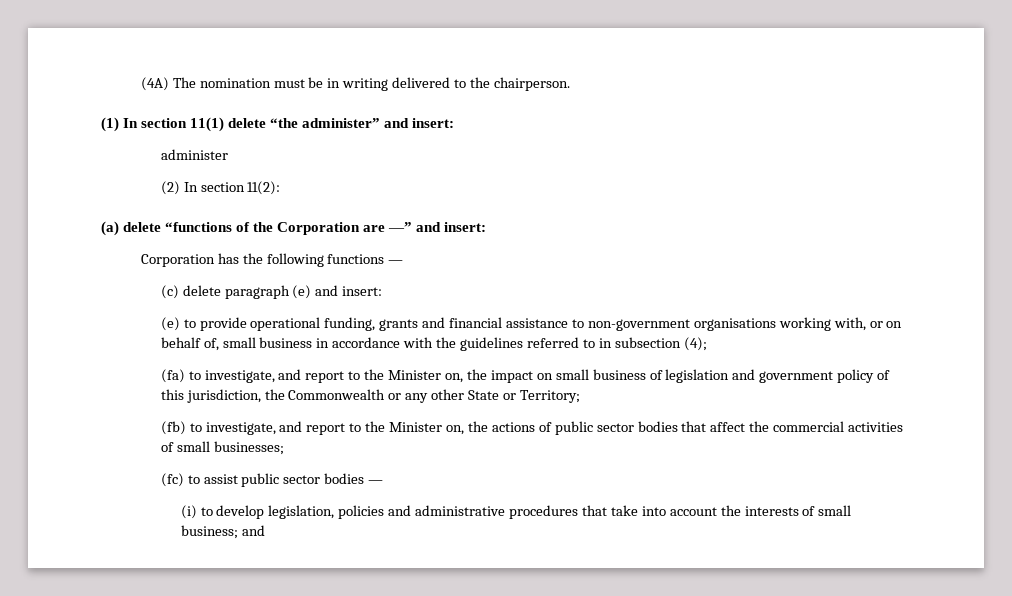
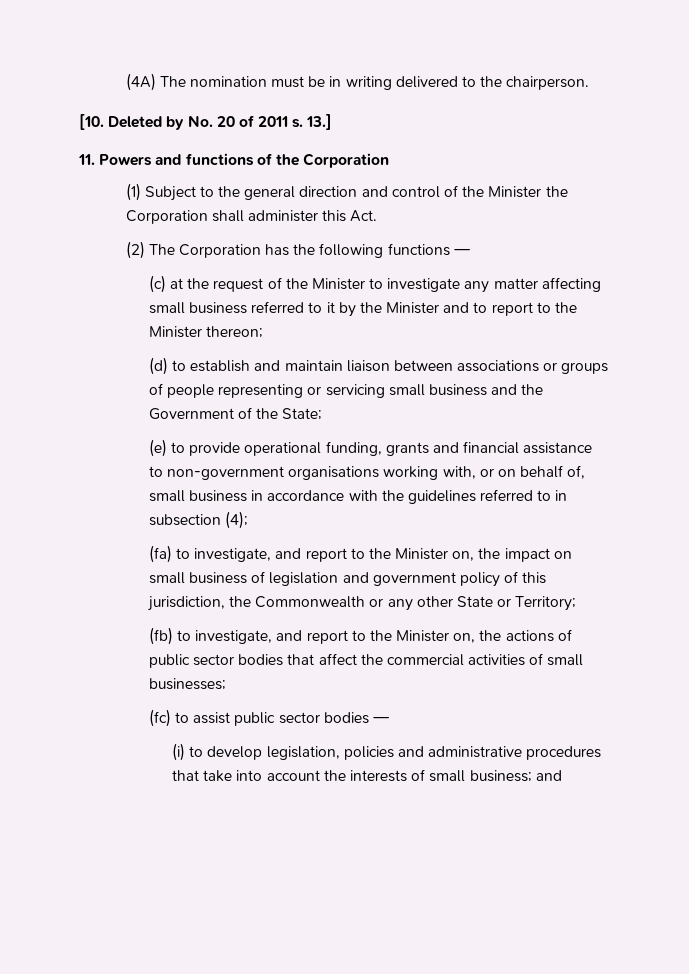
[101,117,455,132] [160,149,228,160] [160,181,281,195] [101,221,487,236] (1) In section 11(1) delete “the administer” and insert: // administer // (2) In section 11(2): // (a) delete “functions of the Corporation are —” and insert: // -> [79,114,333,130] [78,153,390,168] [125,183,568,201] [125,210,378,224] [125,241,175,259] [10. Deleted by No. 20 of 2011 s. 13.] // 11. Powers and functions of the Corporation // (1) Subject to the general direction and control of the Minister the Corporation shall administer this Act. // (2) The
[182,285,383,299] delete paragraph (e) and insert: -> [169,277,601,293] [148,301,577,317] [148,326,263,338] [148,357,609,375] [148,383,544,398] [148,407,323,420] at the request of the Minister to investigate any matter affecting small business referred to it by the Minister and to report to the Minister thereon; // (d) to establish and maintain liaison between associations or groups of people representing or servicing small business and the Government of the State;

